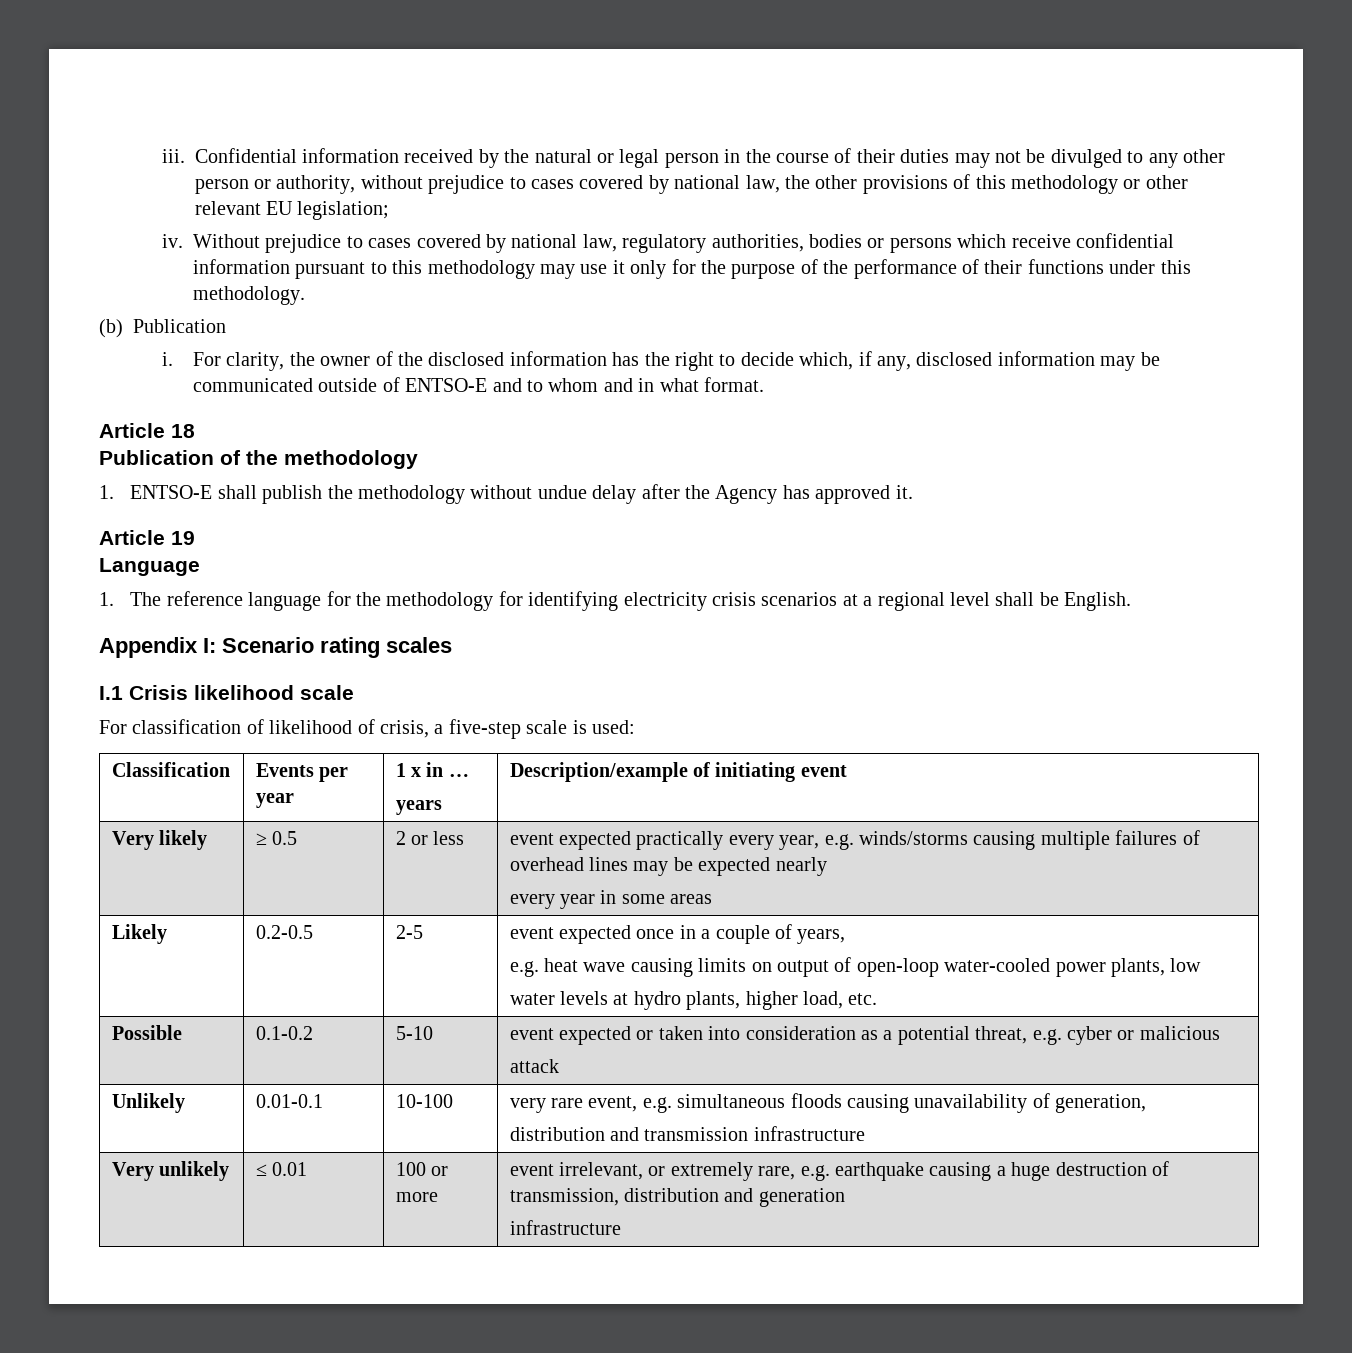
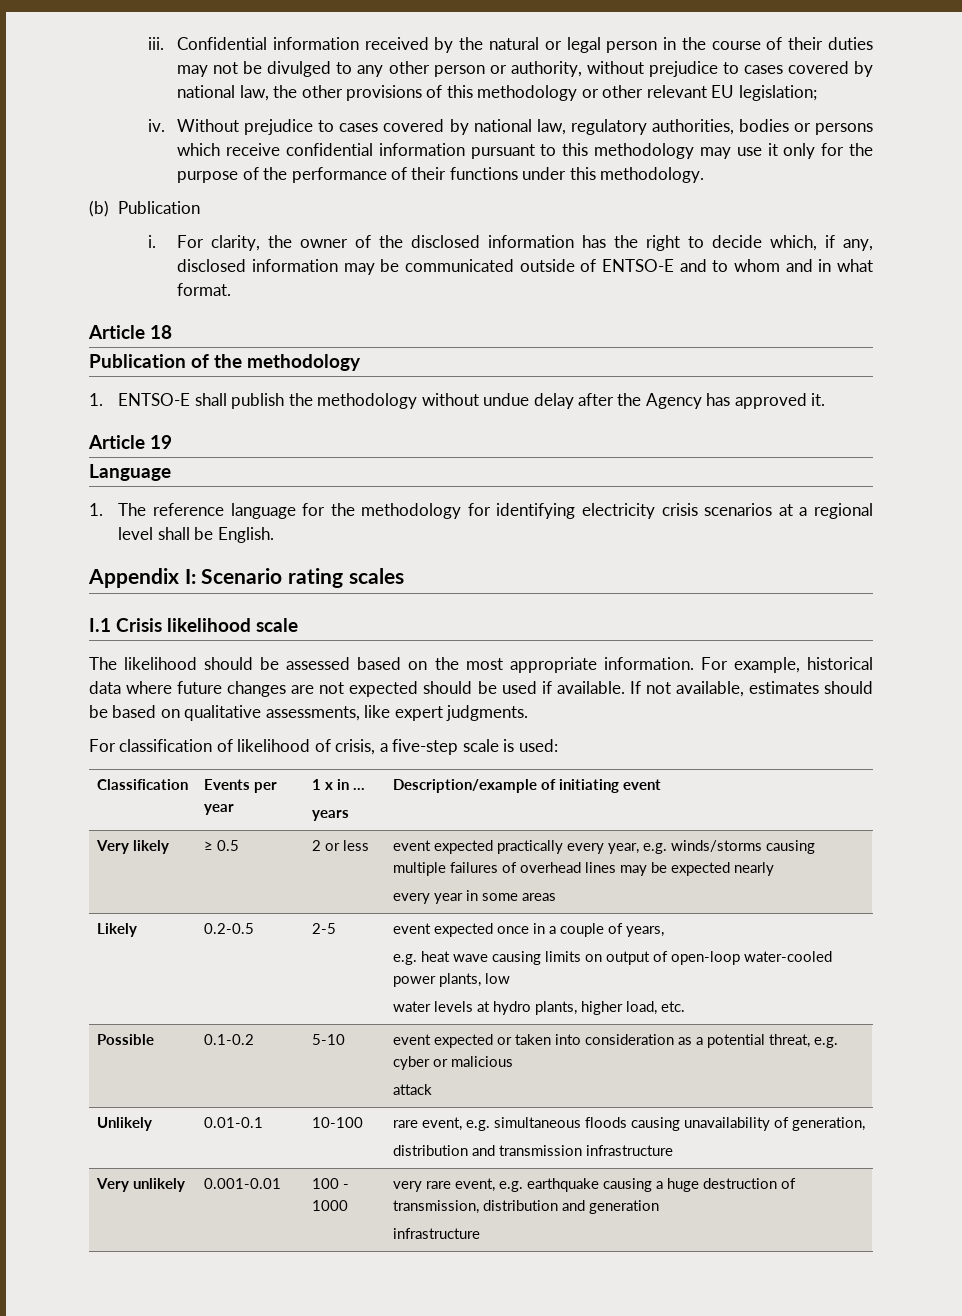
(354, 692) none -> [89,657,874,673] [89,681,873,697] [89,705,529,721] // The likelihood should be assessed based on the most appropriate information. For example, historical data where future changes are not expected should be used if available. If not available, estimates should be based on qualitative assessments, like expert judgments.
[509,1098,546,1113] very -> (363, 1122) none
[255,1162,308,1176] ≤ 0.01 -> [203,1178,281,1189] 0.001-0.01
[431,1166,449,1176] [395,1192,438,1202] [509,1162,796,1181] or more | event irrelevant, or extremely rare, -> [342,1184,349,1189] [311,1200,348,1211] [392,1178,495,1192] - 1000 | very rare event,

